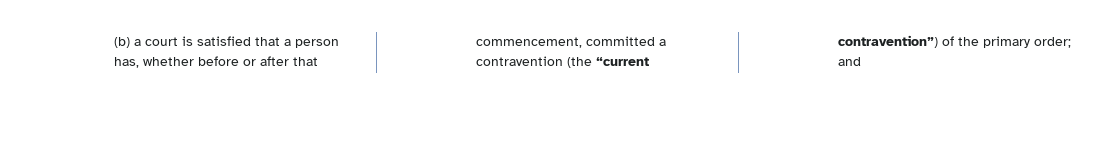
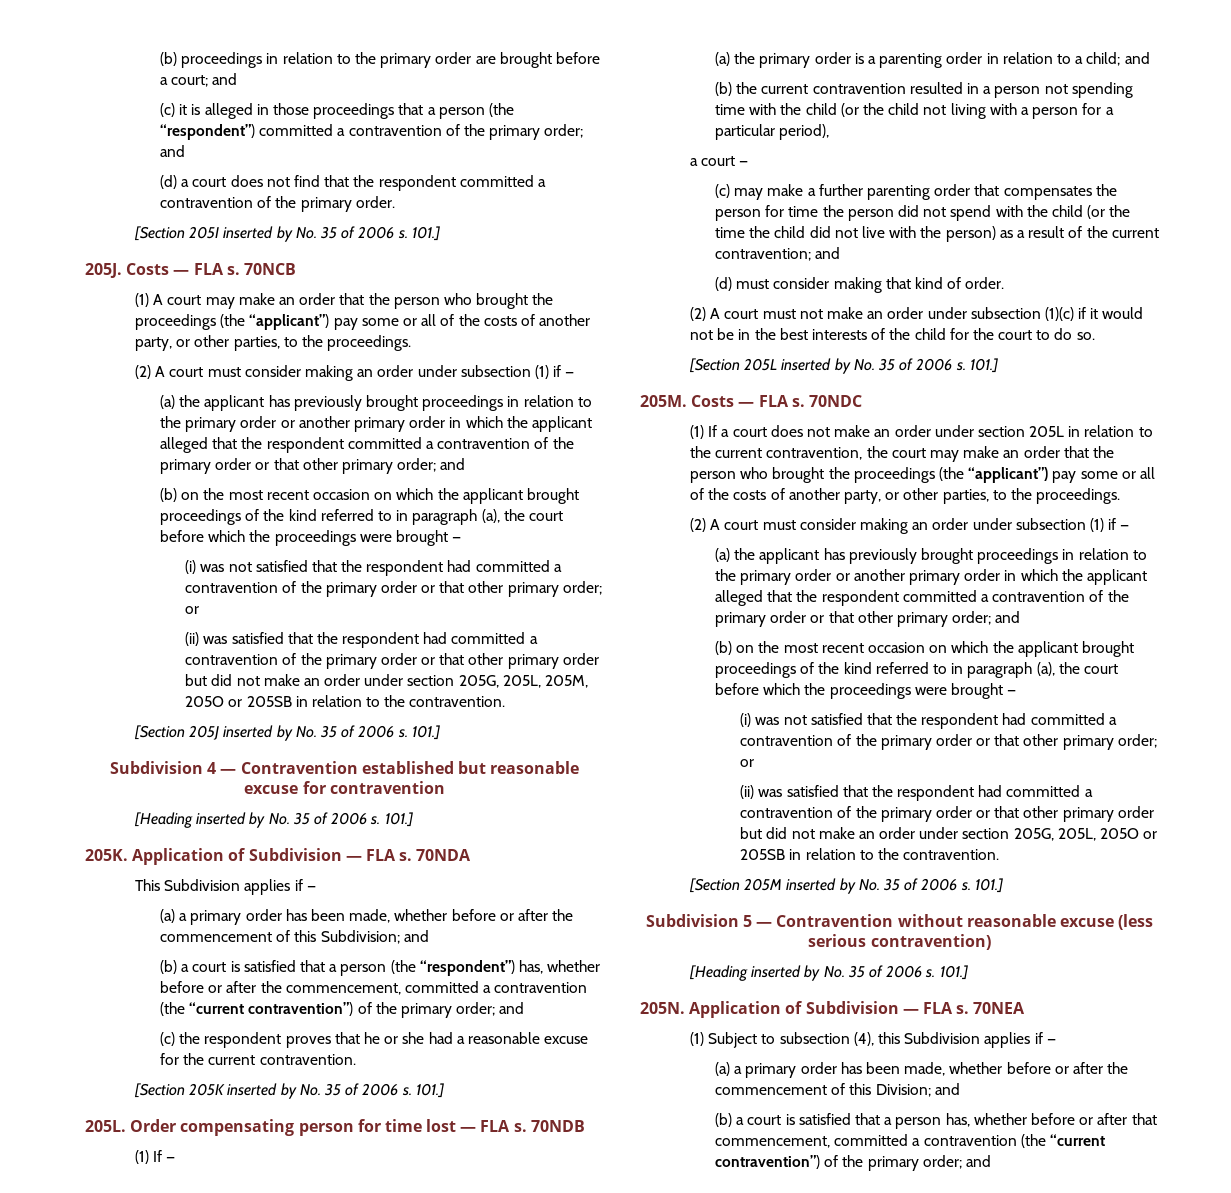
[113,37,130,48] (b) -> [160,52,600,68] [160,73,238,87] [160,103,514,119] [160,124,584,140] [160,145,186,157] [160,175,546,191] [160,196,395,212] [134,226,440,242] [85,263,296,278] [135,293,554,309] [135,314,591,330] [135,335,412,351] [135,365,575,381] [160,395,592,411] [160,416,592,432] [160,437,574,453] [160,458,466,474] [160,488,579,504] [160,509,563,525] [160,530,462,546] [185,560,562,576] [185,581,602,597] [185,606,200,614] [185,632,538,648] [185,653,599,669] [185,674,588,688] [185,695,506,707] [134,725,440,741] [109,761,580,774] [244,781,445,794] [134,812,413,828] [85,848,472,865] [135,879,316,895] [160,909,574,925] [160,930,429,944] [160,960,601,976] [160,981,588,995] [160,1002,525,1018] [160,1032,589,1048] [160,1053,356,1065] [134,1083,444,1099] [85,1119,585,1136] [135,1150,176,1164] [715,52,1150,68] [715,82,1133,98] [715,103,1114,119] [715,124,830,140] [690,156,749,166] [715,184,1117,200] [715,205,1131,221] [715,226,1159,242] [715,247,841,261] [715,277,1005,293] [690,307,1144,321] [690,328,1095,340] [689,358,998,374] [640,395,862,407] [690,425,1153,439] [690,446,1114,462] [690,467,1155,483] [690,488,1121,504] [690,518,1130,534] [715,548,1147,564] [715,569,1147,585] [715,590,1129,606] [715,611,1021,627] [715,641,1134,657] [715,662,1118,678] [715,683,1017,699] [740,713,1117,729] [740,734,1157,750] [740,759,755,767] [740,785,1093,801] [740,806,1154,822] [740,827,1158,841] [740,848,1000,860] [689,878,1003,894] [645,914,1154,930] [808,934,991,950] [689,965,968,981] [640,1001,1026,1018] [690,1032,1056,1048] [715,1062,1129,1078] [715,1083,960,1097] [715,1113,733,1127] (b) proceedings in relation to the primary order are brought before a court; and // (c) it is alleged in those proceedings that a person (the “respondent”) committed a contravention of the primary order; and // (d) a court does not find that the respondent committed a contravention of the primary order. // [Section 205I inserted by No. 35 of 2006 s. 101.] // 205J. Costs — FLA s. 70NCB // (1) A court may make an order that the person who brought the proceedings (the “applicant”) pay some or all of the costs of another party, or other parties, to the proceedings. // (2) A court must consider making an order under subsection (1) if — // (a) the applicant has previously brought proceedings in relation to the primary order or another primary order in which the applicant alleged that the respondent committed a contravention of the primary order or that other primary order; and // (b) on the most recent occasion on which the applicant brought proceedings of the kind referred to in paragraph (a), the court before which the proceedings were brought — // (i) was not satisfied that the respondent had committed a contravention of the primary order or that other primary order; or // (ii) was satisfied that the respondent had committed a contravention of the primary order or that other primary order but did not make an order under section 205G, 205L, 205M, 205O or 205SB in relation to the contravention. // [Section 205J inserted by No. 35 of 2006 s. 101.] // Subdivision 4 — Contravention established but reasonable excuse for contravention // [Heading inserted by No. 35 of 2006 s. 101.] // 205K. Application of Subdivision — FLA s. 70NDA // This Subdivision applies if — // (a) a primary order has been made, whether before or after the commencement of this Subdivision; and // (b) a court is satisfied that a person (the “respondent”) has, whether before or after the commencement, committed a contravention (the “current contravention”) of the primary order; and // (c) the respondent proves that he or she had a reasonable excuse for the current contravention. // [Section 205K inserted by No. 35 of 2006 s. 101.] // 205L. Order compensating person for time lost — FLA s. 70NDB // (1) If — // (a) the primary order is a parenting order in relation to a child; and // (b) the current contravention resulted in a person not spending time with the child (or the child not living with a person for a particular period), // a court — // (c) may make a further parenting order that compensates the person for time the person did not spend with the child (or the time the child did not live with the person) as a result of the current contravention; and // (d) must consider making that kind of order. // (2) A court must not make an order under subsection (1)(c) if it would not be in the best interests of the child for the court to do so. // [Section 205L inserted by No. 35 of 2006 s. 101.] // 205M. Costs — FLA s. 70NDC // (1) If a court does not make an order under section 205L in relation to the current contravention, the court may make an order that the person who brought the proceedings (the “applicant”) pay some or all of the costs of another party, or other parties, to the proceedings. // (2) A court must consider making an order under subsection (1) if — // (a) the applicant has previously brought proceedings in relation to the primary order or another primary order in which the applicant alleged that the respondent committed a contravention of the primary order or that other primary order; and // (b) on the most recent occasion on which the applicant brought proceedings of the kind referred to in paragraph (a), the court before which the proceedings were brought — // (i) was not satisfied that the respondent had committed a contravention of the primary order or that other primary order; or // (ii) was satisfied that the respondent had committed a contravention of the primary order or that other primary order but did not make an order under section 205G, 205L, 205O or 205SB in relation to the contravention. // [Section 205M inserted by No. 35 of 2006 s. 101.] // Subdivision 5 — Contravention without reasonable excuse (less serious contravention) // [Heading inserted by No. 35 of 2006 s. 101.] // 205N. Application of Subdivision — FLA s. 70NEA // (1) Subject to subsection (4), this Subdivision applies if — // (a) a primary order has been made, whether before or after the commencement of this Division; and // (b)

